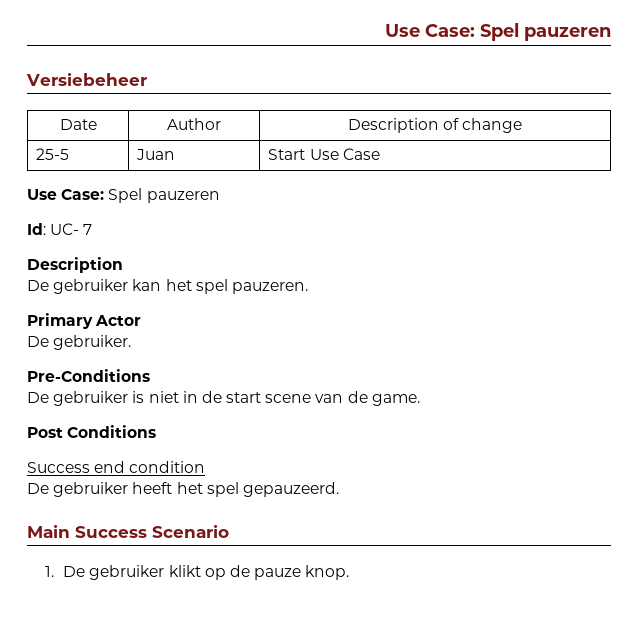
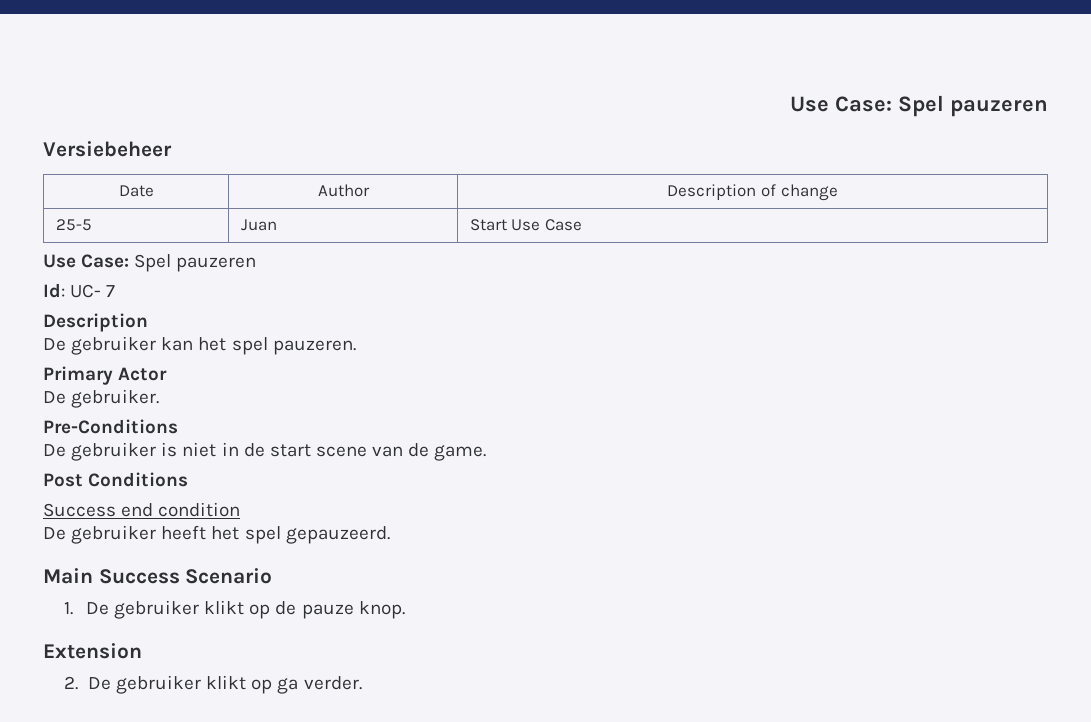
(350, 572) none -> [43,643,142,659] [64,675,362,694] // Extension // 2. De gebruiker klikt op ga verder.

